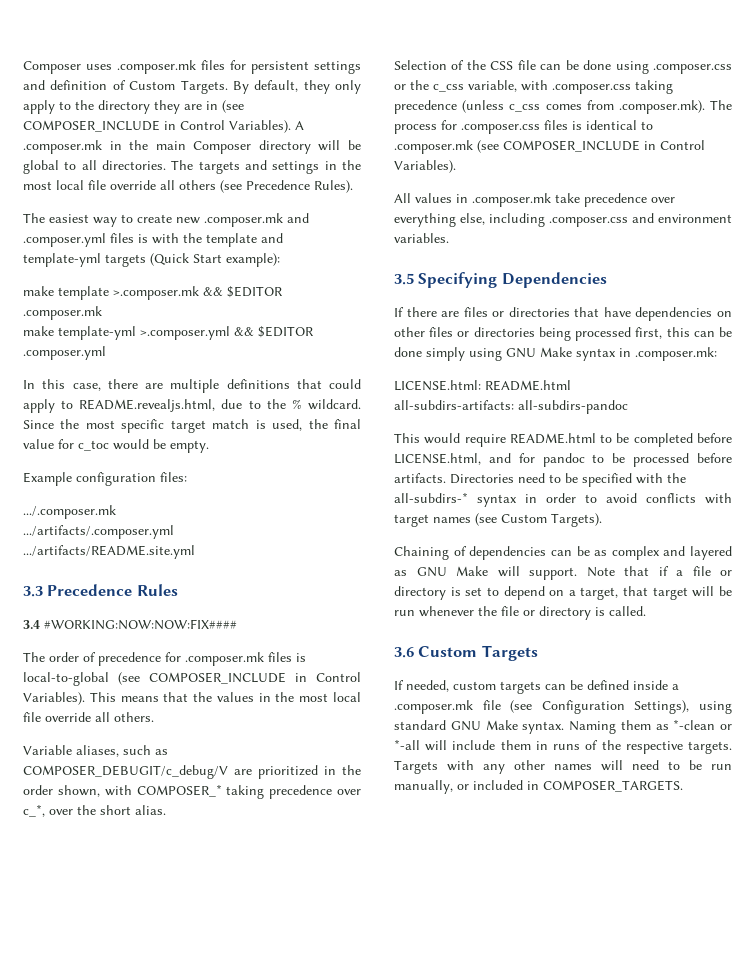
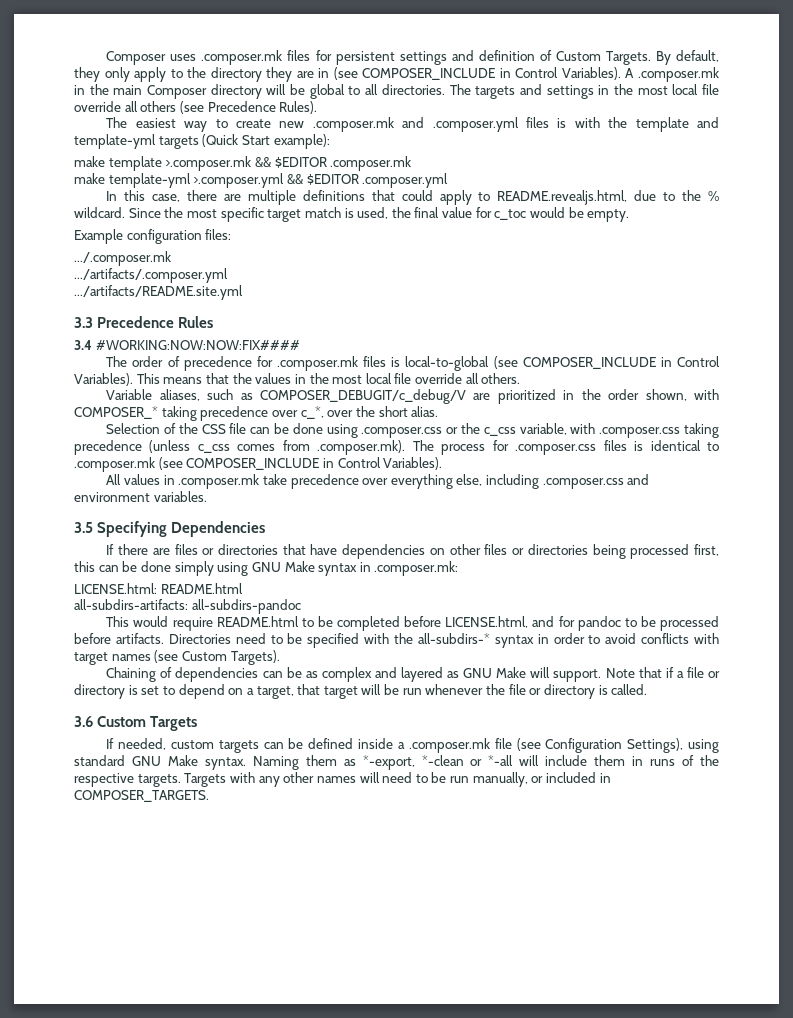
(669, 727) none -> [362,755,415,770] *-export,

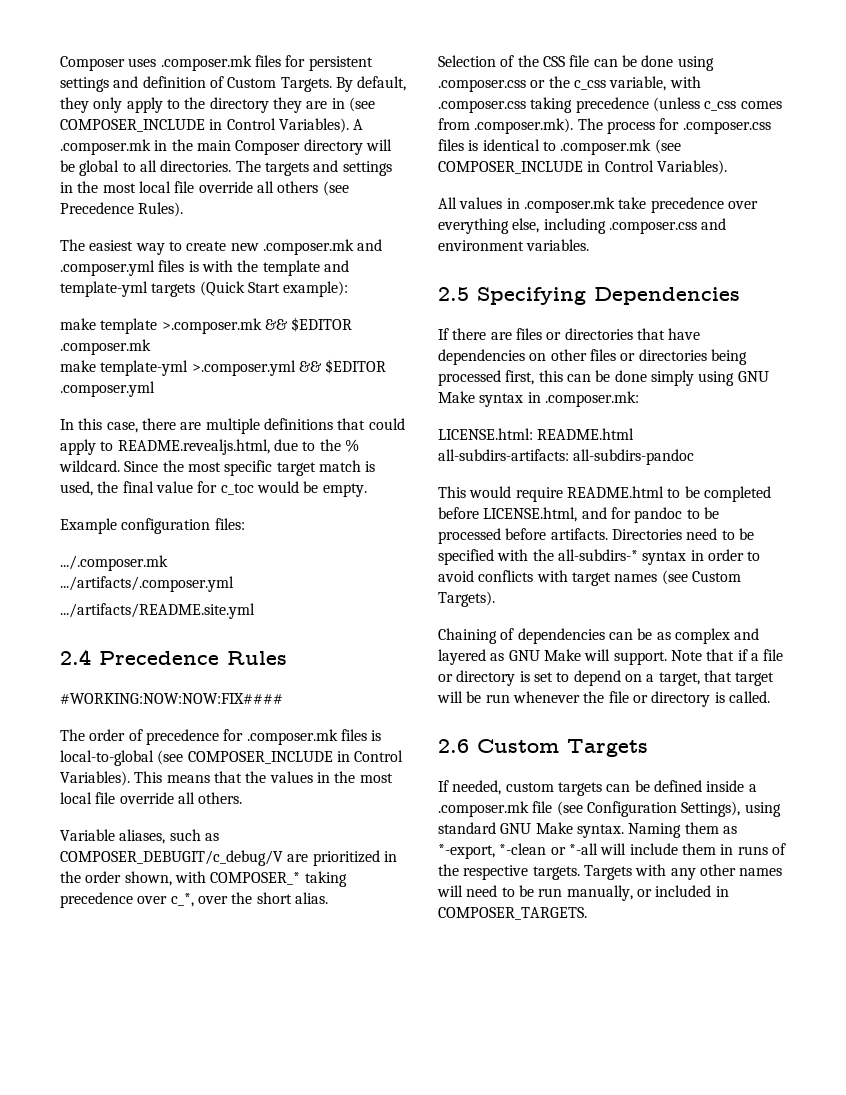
[74,317,93,328] 3.3 -> [60,649,91,665] 2.4
[74,340,92,350] 3.4 -> (287, 658) none
[74,522,93,533] 3.5 -> [438,287,469,301] 2.5
[74,716,93,727] 3.6 -> [438,739,469,753] 2.6

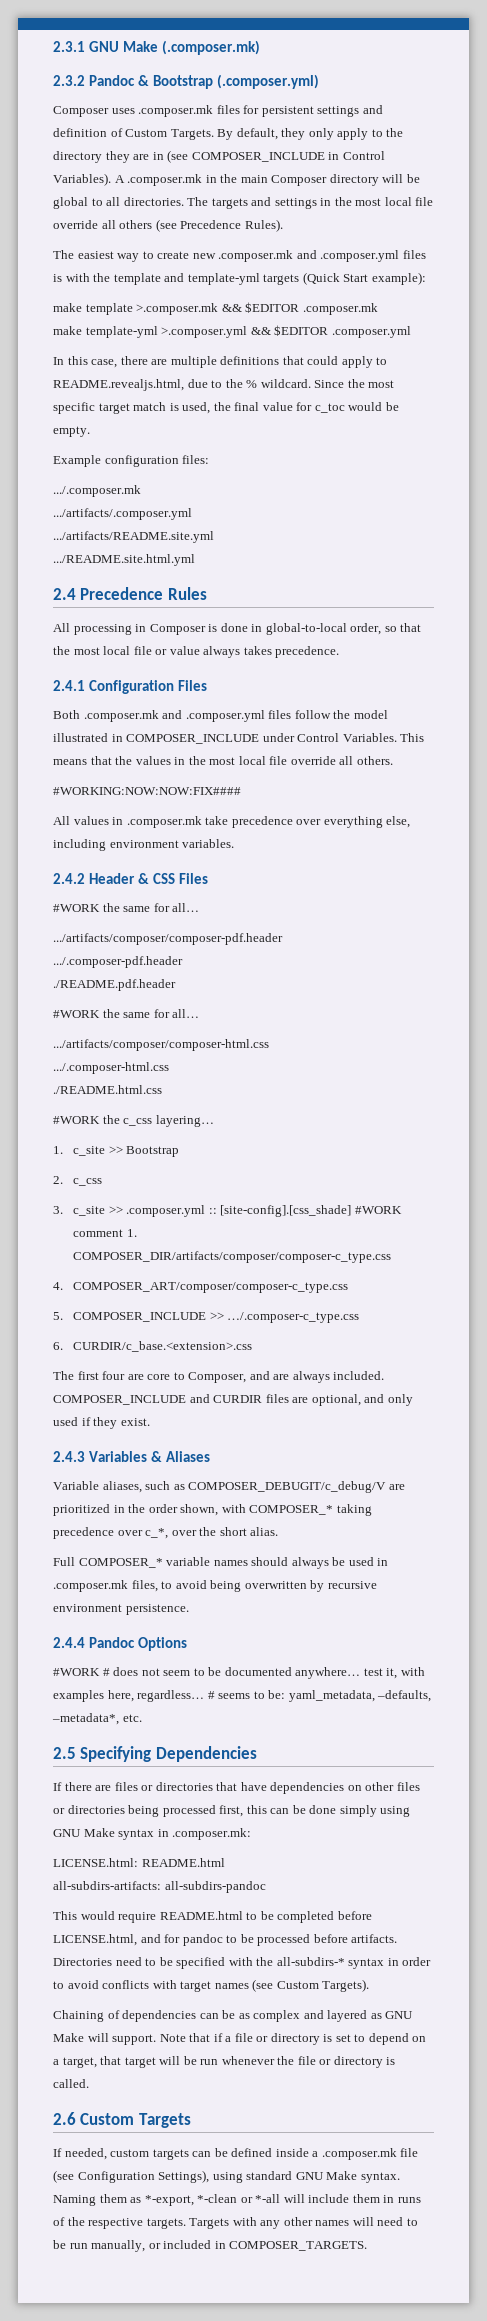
(60, 63) none -> [53,40,260,55] [53,74,319,89] 2.3.1 GNU Make (.composer.mk) // 2.3.2 Pandoc & Bootstrap (.composer.yml) //
(255, 611) none -> [53,554,195,566] // .../README.site.html.yml
[60,693,283,704] [60,729,382,745] [60,750,404,766] [60,771,130,786] #WORKING:NOW:NOW:FIX#### // The order of precedence for .composer.mk files is local-to-global (see COMPOSER_INCLUDE in Control Variables). -> [53,623,422,635] [53,646,340,658] [53,680,207,694] [53,710,388,722] [53,733,397,744] All processing in Composer is done in global-to-local order, so that the most local file or value always takes precedence. // 2.4.1 Configuration Files // Both .composer.mk and .composer.yml files follow the model illustrated in COMPOSER_INCLUDE under Control Variables.
(243, 798) none -> [53,787,241,795] [53,816,411,828] [53,839,235,851] [53,873,208,884] [53,903,200,912] [53,933,283,945] [53,956,183,968] [53,979,176,991] [53,1009,200,1018] [53,1039,269,1051] [53,1062,169,1074] [53,1085,162,1094] [53,1115,214,1127] [53,1146,180,1157] [53,1176,103,1186] [53,1205,402,1217] [73,1229,137,1237] [73,1251,392,1263] [53,1282,349,1293] [53,1312,360,1323] [53,1341,253,1352] [53,1371,385,1383] [53,1394,413,1406] [53,1417,150,1429] [53,1451,210,1462] // #WORKING:NOW:NOW:FIX#### // All values in .composer.mk take precedence over everything else, including environment variables. // 2.4.2 Header & CSS Files // #WORK the same for all… // .../artifacts/composer/composer-pdf.header // .../.composer-pdf.header // ./README.pdf.header // #WORK the same for all… // .../artifacts/composer/composer-html.css // .../.composer-html.css // ./README.html.css // #WORK the c_css layering… // 1. c_site >> Bootstrap // 2. c_css // 3. c_site >> .composer.yml :: [site-config].[css_shade] #WORK comment 1. COMPOSER_DIR/artifacts/composer/composer-c_type.css // 4. COMPOSER_ART/composer/composer-c_type.css // 5. COMPOSER_INCLUDE >> …/.composer-c_type.css // 6. CURDIR/c_base.<extension>.css // The first four are core to Composer, and are always included. COMPOSER_INCLUDE and CURDIR files are optional, and only used if they exist. // 2.4.3 Variables & Aliases
[438,55,714,71] [438,76,701,92] [438,97,782,113] [438,118,771,134] [438,139,681,155] [438,160,727,175] [438,197,758,213] [438,218,727,234] [438,239,590,251] Selection of the CSS file can be done using .composer.css or the c_css variable, with .composer.css taking precedence (unless c_css comes from .composer.mk). The process for .composer.css files is identical to .composer.mk (see COMPOSER_INCLUDE in Control Variables). // All values in .composer.mk take precedence over everything else, including .composer.css and environment variables. -> [53,1557,389,1569] [53,1580,377,1592] [53,1604,189,1615] [53,1637,187,1651] [53,1667,425,1679] [53,1690,432,1702] [52,1713,142,1725] Full COMPOSER_* variable names should always be used in .composer.mk files, to avoid being overwritten by recursive environment persistence. // 2.4.4 Pandoc Options // #WORK # does not seem to be documented anywhere… test it, with examples here, regardless… # seems to be: yaml_metadata, –defaults, –metadata*, etc.

